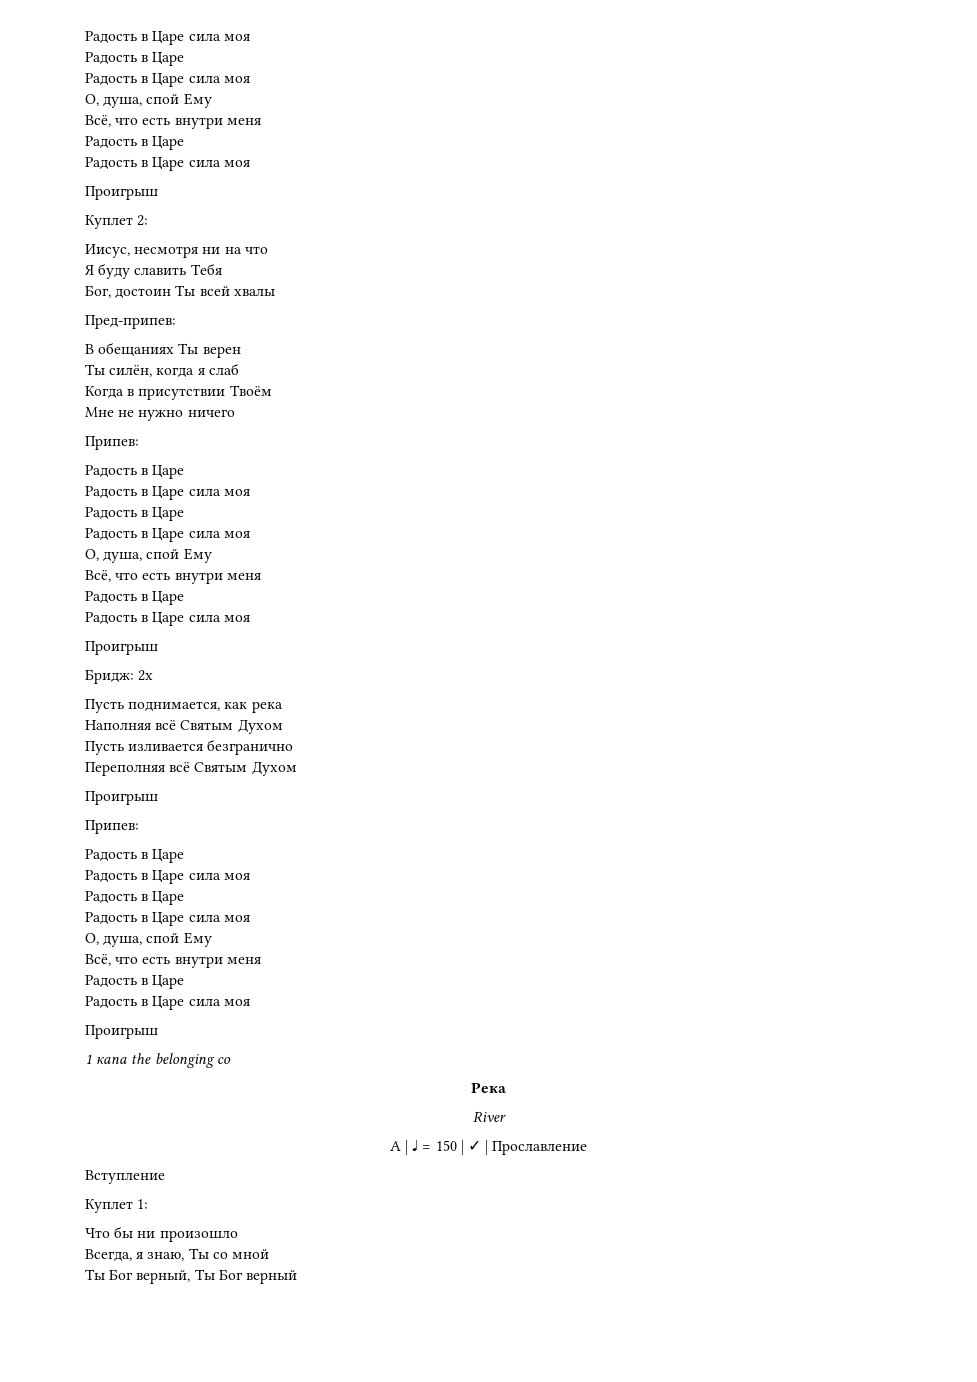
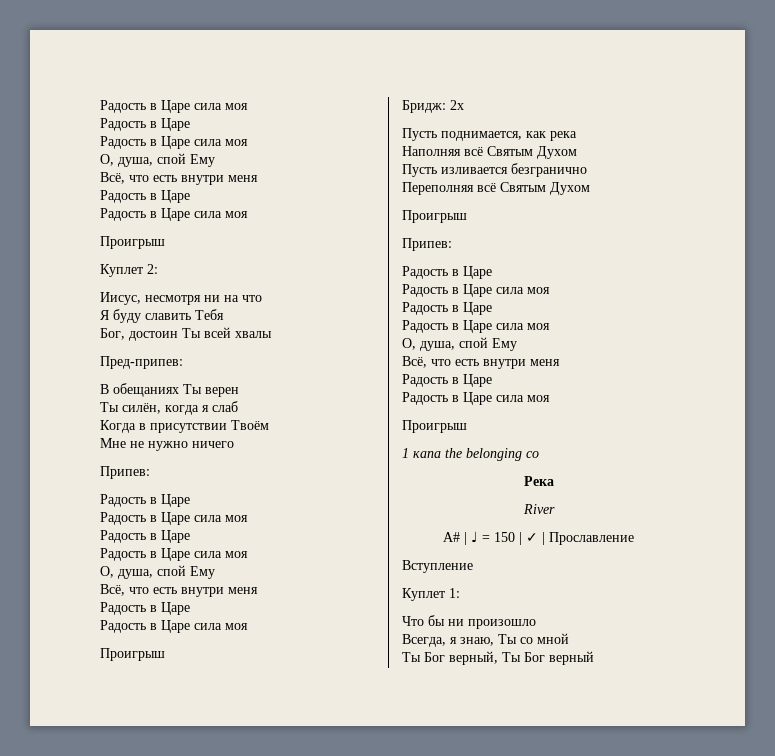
[389,1141,401,1151] A -> [443,532,460,542] A#

